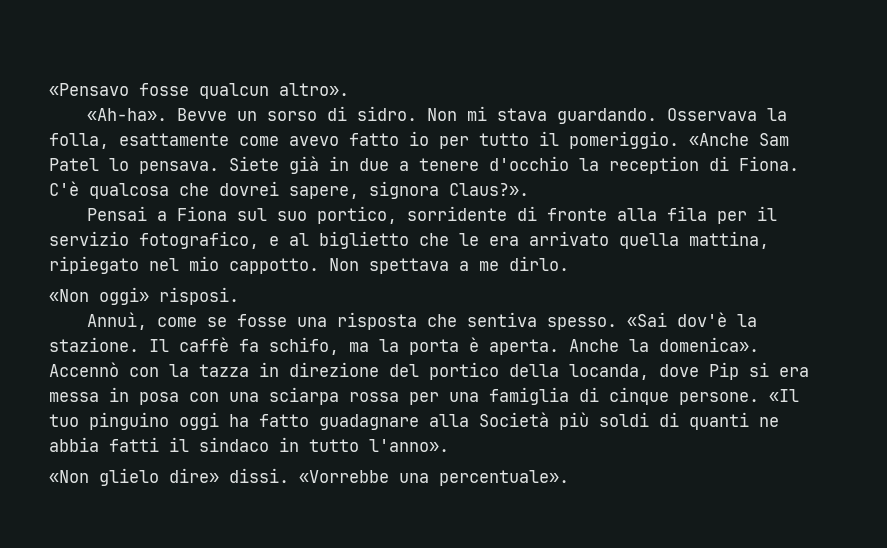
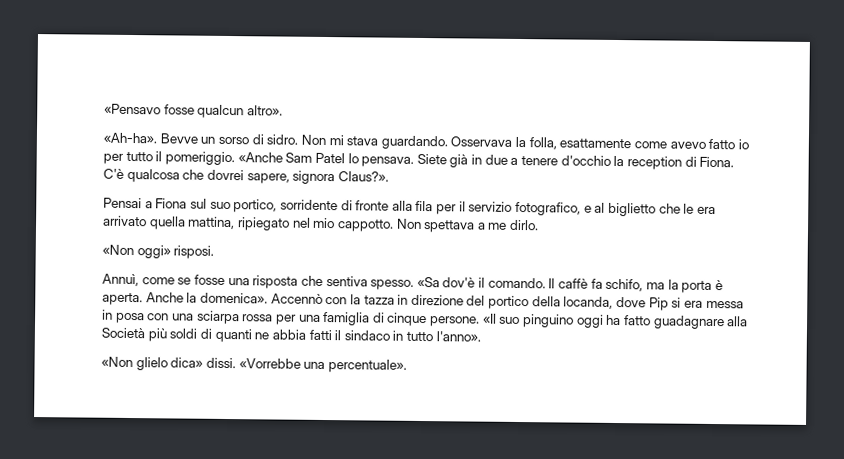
[626,312,757,327] [49,337,139,352] «Sai dov'è la stazione. -> [416,276,546,289] «Sa dov'è il comando.
[49,414,79,427] tuo -> [499,316,521,325] suo
[169,468,219,483] dire» -> [170,357,204,368] dica»

